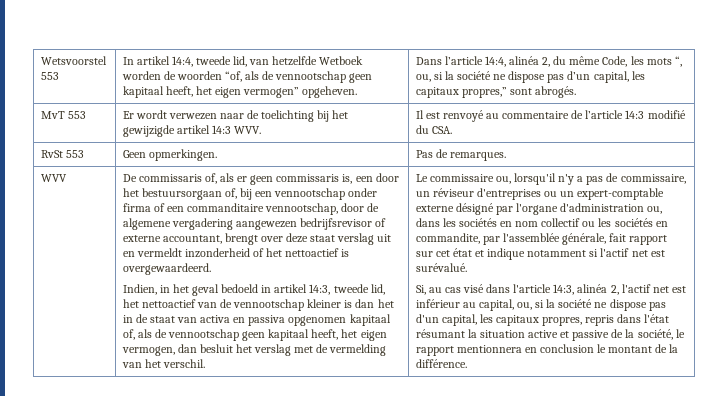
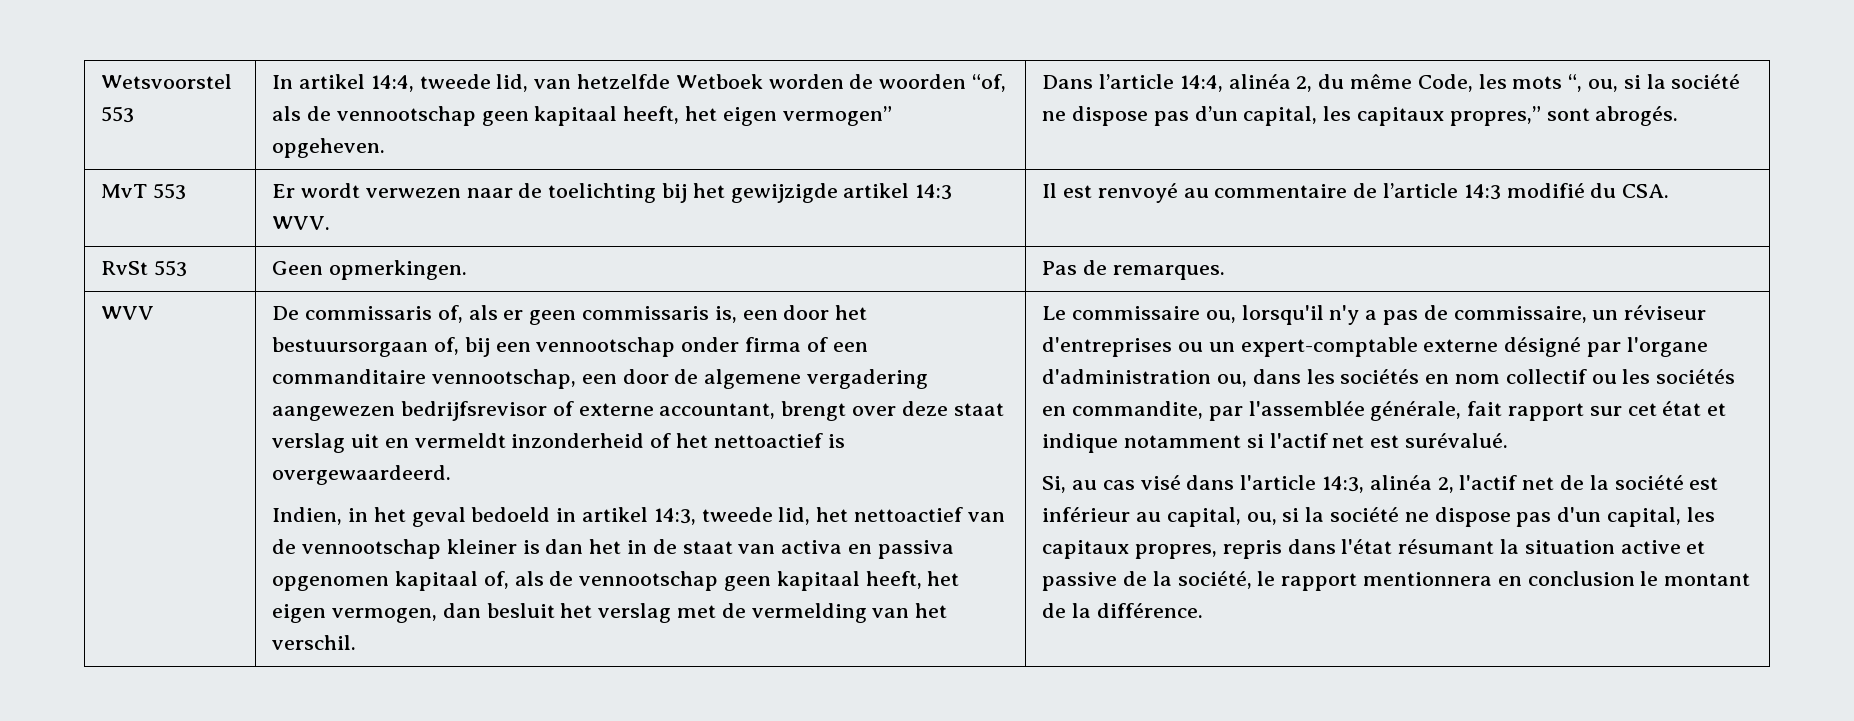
(339, 209) none -> [581,374,617,384] een
(669, 289) none -> [1559,475,1684,490] de la société

